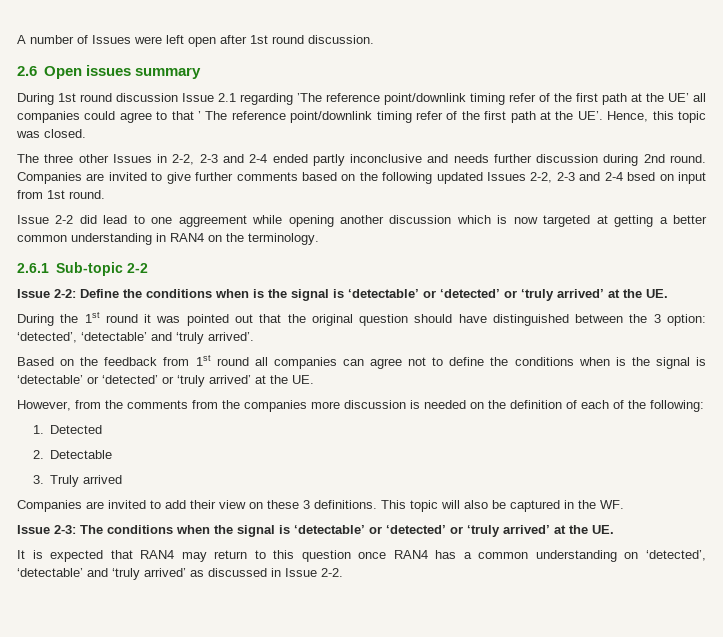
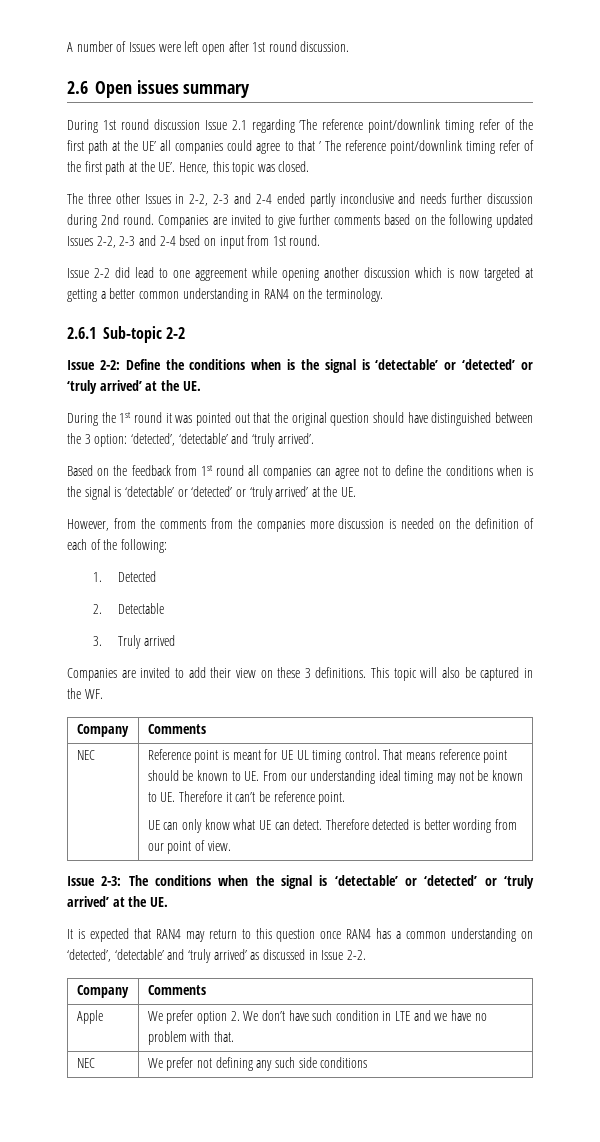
(624, 504) none -> [76,724,129,737] [147,724,206,734] [76,750,95,760] [147,749,508,763] [147,770,524,784] [147,791,346,805] [147,819,518,833] [147,840,231,854] // Company | Comments // NEC | Reference point is meant for UE UL timing control. That means reference point should be known to UE. From our understanding ideal timing may not be known to UE. Therefore it can’t be reference point. // UE can only know what UE can detect. Therefore detected is better wording from our point of view.
(343, 572) none -> [76,985,129,998] [147,985,206,995] [76,1010,103,1024] [147,1010,487,1024] [147,1031,234,1045] [76,1058,95,1068] [147,1057,368,1071] // Company | Comments // Apple | We prefer option 2. We don’t have such condition in LTE and we have no problem with that. // NEC | We prefer not defining any such side conditions

